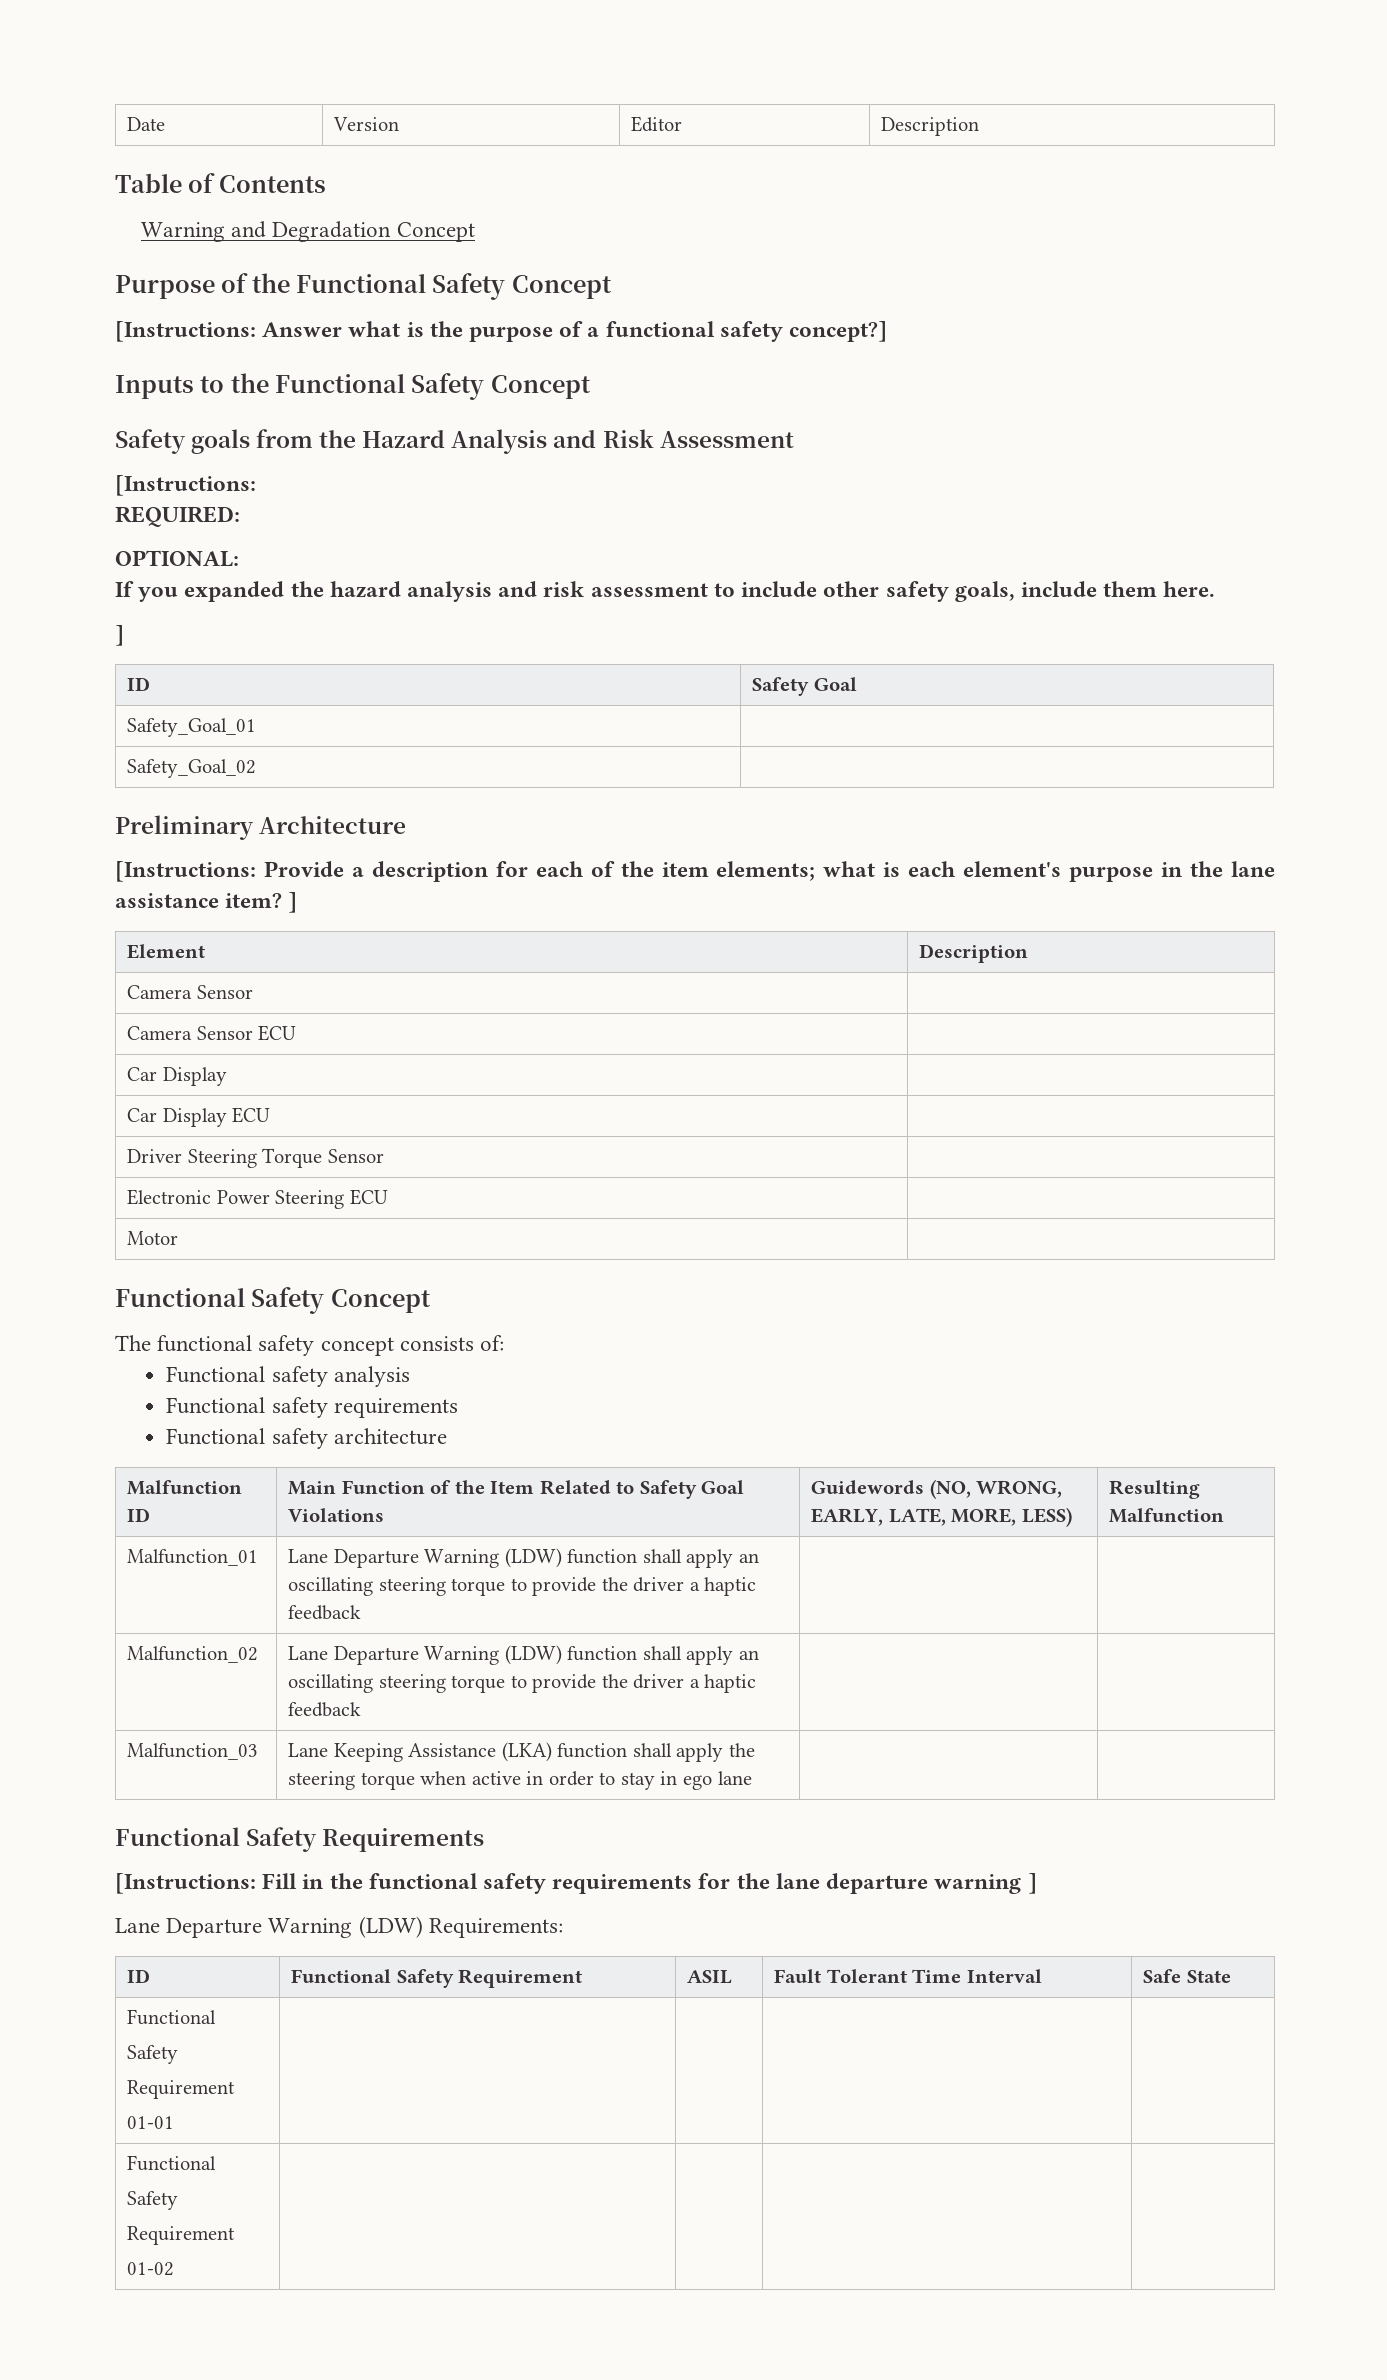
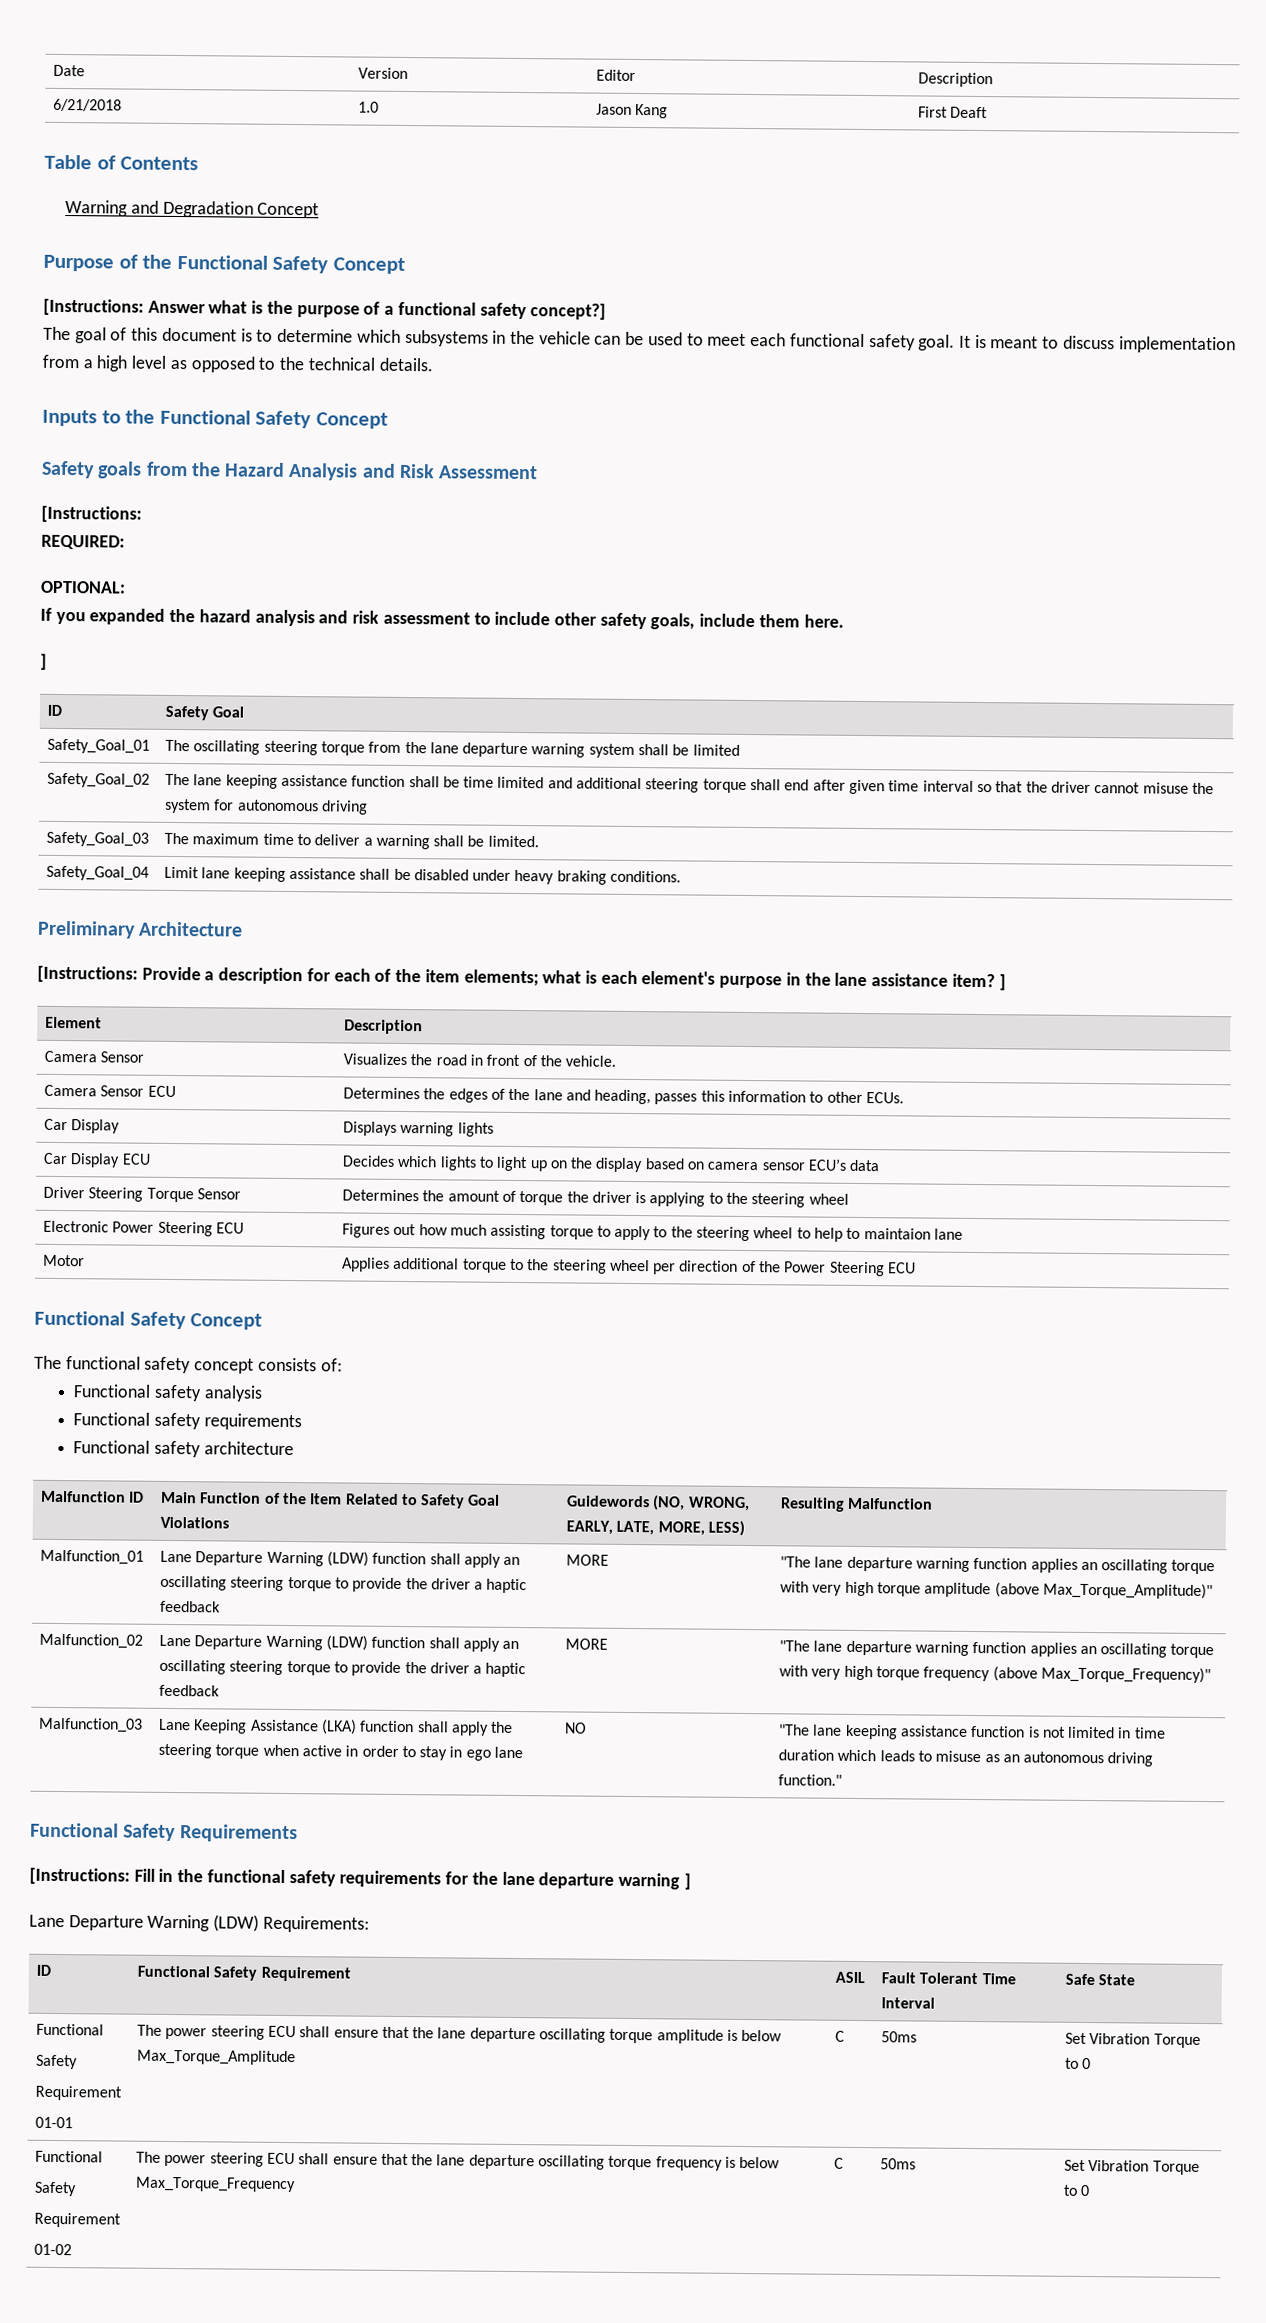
(980, 126) none -> [52,98,122,112] [357,101,379,113] [595,103,669,119] [917,106,989,119] // 6/21/2018 | 1.0 | Jason Kang | First Deaft
(888, 331) none -> [43,326,1236,354] [42,354,434,373] // The goal of this document is to determine which subsystems in the vehicle can be used to meet each functional safety goal. It is meant to discuss implementation from a high level as opposed to the technical details.
[127,759,257,778] // Safety_Goal_02 | -> [164,739,740,758] [46,772,150,788] [164,773,1214,795] [164,798,368,815] [45,831,149,847] [163,832,539,850] [45,865,149,881] [163,866,682,885] The oscillating steering torque from the lane departure warning system shall be limited // Safety_Goal_02 | The lane keeping assistance function shall be time limited and additional steering torque shall end after given time interval so that the driver cannot misuse the system for autonomous driving // Safety_Goal_03 | The maximum time to deliver a warning shall be limited. // Safety_Goal_04 | Limit lane keeping assistance shall be disabled under heavy braking conditions.
[127,1025,297,1041] // Camera Sensor ECU | -> [342,1053,617,1067] [43,1084,176,1098] [342,1087,905,1105] Visualizes the road in front of the vehicle. // Camera Sensor ECU | Determines the edges of the lane and heading, passes this information to other ECUs.
(227, 1076) none -> [342,1121,494,1137] Displays warning lights
[127,1148,384,1168] [127,1189,388,1209] [127,1231,179,1245] // Driver Steering Torque Sensor | // Electronic Power Steering ECU | // Motor | -> [341,1155,881,1173] [42,1186,241,1203] [341,1189,849,1208] [42,1220,244,1237] [341,1223,964,1242] [42,1254,85,1267] [341,1257,917,1277] Decides which lights to light up on the display based on camera sensor ECU’s data // Driver Steering Torque Sensor | Determines the amount of torque the driver is applying to the steering wheel // Electronic Power Steering ECU | Figures out how much assisting torque to apply to the steering wheel to help to maintaion lane // Motor | Applies additional torque to the steering wheel per direction of the Power Steering ECU
(362, 1612) | -> [565,1554,609,1566] [779,1556,1216,1575] [779,1581,1213,1600] MORE | "The lane departure warning function applies an oscillating torque with very high torque amplitude (above Max_Torque_Amplitude)"
(362, 1709) | -> [564,1638,608,1650] [778,1640,1215,1659] [778,1665,1211,1684] MORE | "The lane departure warning function applies an oscillating torque with very high torque frequency (above Max_Torque_Frequency)"
(752, 1778) | -> [564,1722,587,1734] [777,1724,1166,1740] [777,1749,1154,1767] [777,1774,842,1786] NO | "The lane keeping assistance function is not limited in time duration which leads to misuse as an autonomous driving function."
[127,2155,217,2171] [127,2191,179,2210] [127,2226,236,2245] [127,2262,175,2276] | | | // Functional // Safety // Requirement // 01-02 | | | | -> [136,2024,783,2044] [136,2049,296,2066] [834,2030,845,2042] [880,2031,917,2043] [1064,2032,1201,2048] [1064,2057,1092,2070] [34,2150,103,2163] [33,2181,77,2197] [33,2212,121,2228] [33,2243,72,2256] [135,2151,781,2171] [134,2176,296,2193] [833,2157,844,2169] [879,2158,916,2170] [1063,2159,1200,2175] [1062,2184,1091,2197] The power steering ECU shall ensure that the lane departure oscillating torque amplitude is below Max_Torque_Amplitude | C | 50ms | Set Vibration Torque to 0 // Functional // Safety // Requirement // 01-02 | The power steering ECU shall ensure that the lane departure oscillating torque frequency is below Max_Torque_Frequency | C | 50ms | Set Vibration Torque to 0

